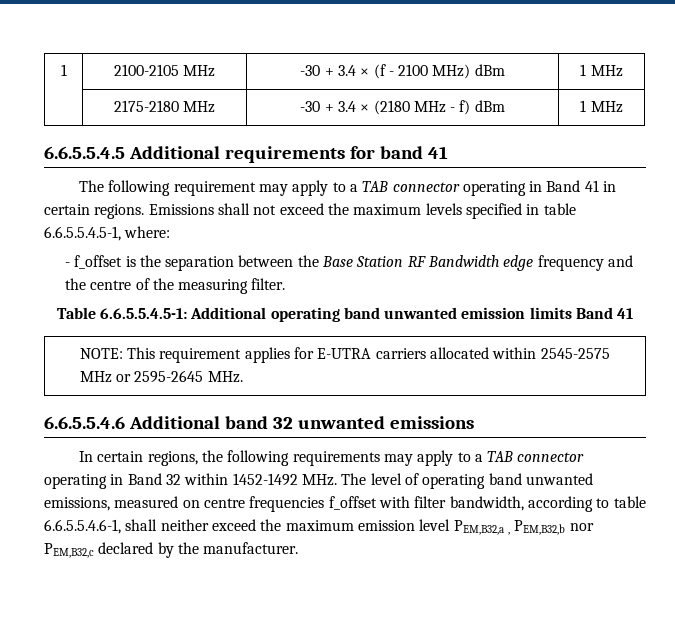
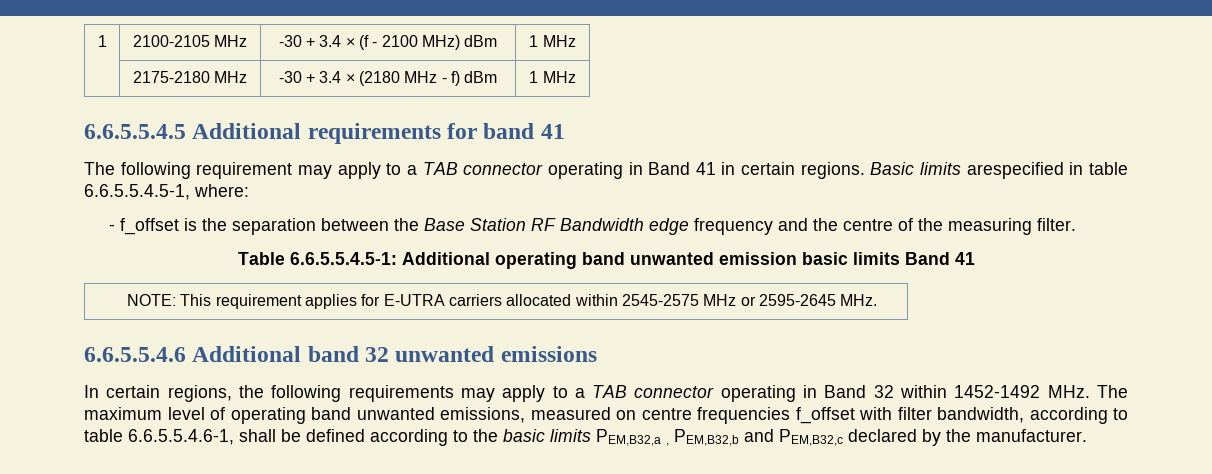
[148,203,522,219] Emissions shall not exceed the maximum levels specified -> [870,162,1064,179] Basic limits arespecified
(526, 313) none -> [801,252,848,265] basic
(367, 479) none -> [84,407,162,420] maximum
[160,519,451,531] neither exceed the maximum emission level -> [281,429,591,446] be defined according to the basic limits
[569,523,594,531] nor -> [744,429,774,442] and

